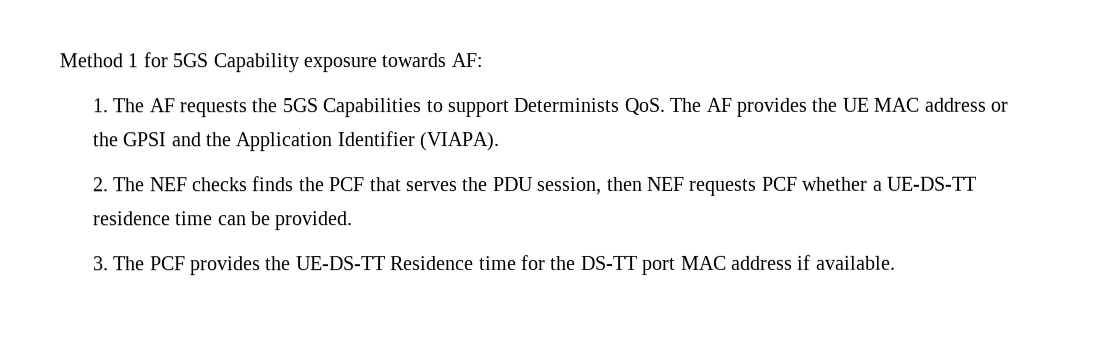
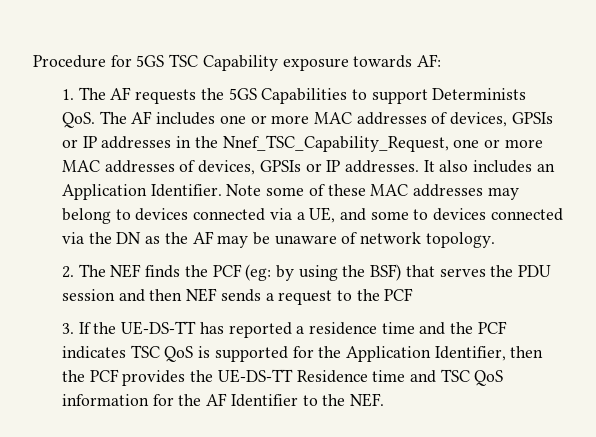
[59,53,139,68] Method 1 -> [33,55,106,68] Procedure
(209, 60) none -> [169,54,199,67] TSC
[736,97,1009,117] [91,131,500,152] provides the UE MAC address or the GPSI and the Application Identifier (VIAPA). -> [156,112,553,127] [61,135,543,152] [61,160,555,175] [61,184,519,200] [61,207,563,224] [61,231,495,248] includes one or more MAC addresses of devices, GPSIs or IP addresses in the Nnef_TSC_Capability_Request, one or more MAC addresses of devices, GPSIs or IP addresses. It also includes an Application Identifier. Note some of these MAC addresses may belong to devices connected via a UE, and some to devices connected via the DN as the AF may be unaware of network topology.
[192,177,249,192] checks -> (142, 271) none
[369,176,978,196] [92,211,354,231] [92,256,146,271] that serves the PDU session, then NEF requests PCF whether a UE-DS-TT residence time can be provided. // 3. The -> [245,264,552,281] [61,288,414,305] [61,321,507,338] [61,345,544,362] [61,370,85,382] (eg: by using the BSF) that serves the PDU session and then NEF sends a request to the PCF // 3. If the UE-DS-TT has reported a residence time and the PCF indicates TSC QoS is supported for the Application Identifier, then the
[521,254,896,275] for the DS-TT port MAC address if available. -> [410,369,504,386] [61,393,385,407] and TSC QoS information for the AF Identifier to the NEF.

